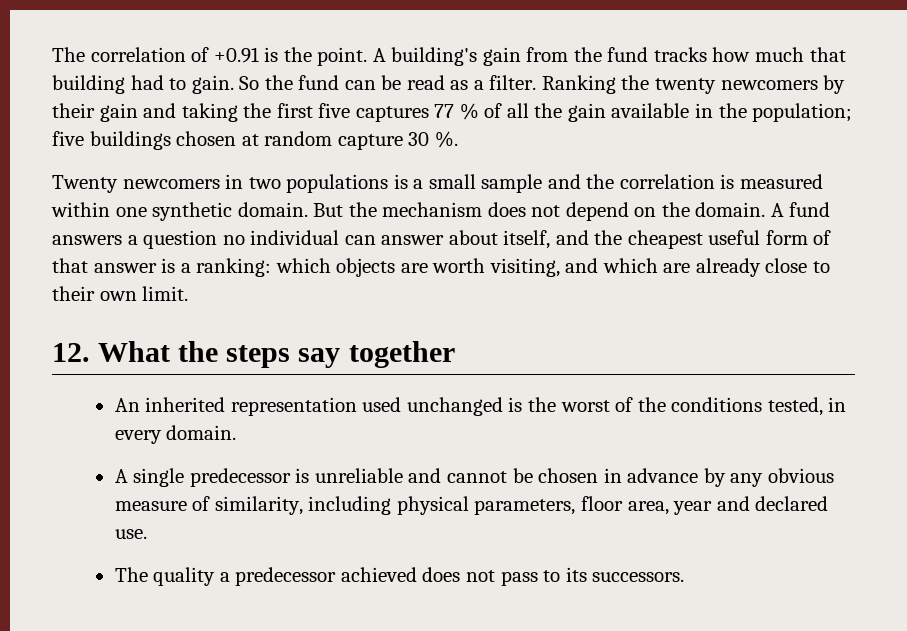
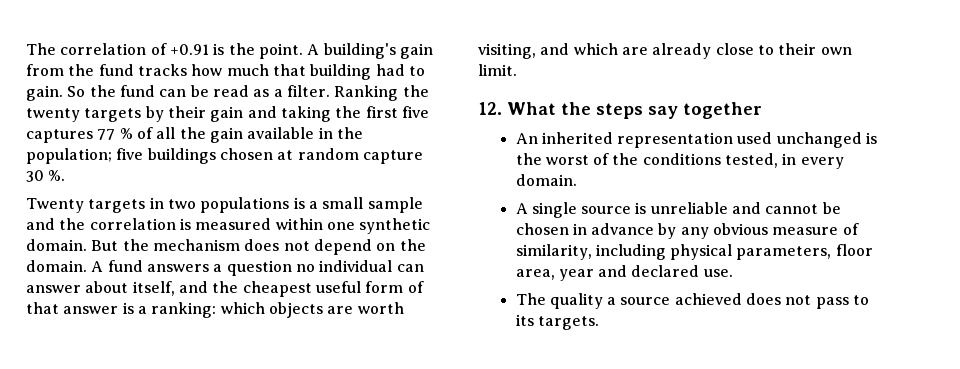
[720,80,818,90] newcomers -> [84,108,142,122] targets
[122,179,220,189] newcomers -> [88,199,146,213] targets
[189,468,291,487] predecessor -> [581,206,632,214] source
[235,567,337,586] predecessor -> [620,297,671,305] source
[592,572,685,582] successors. -> [537,316,599,330] targets.

